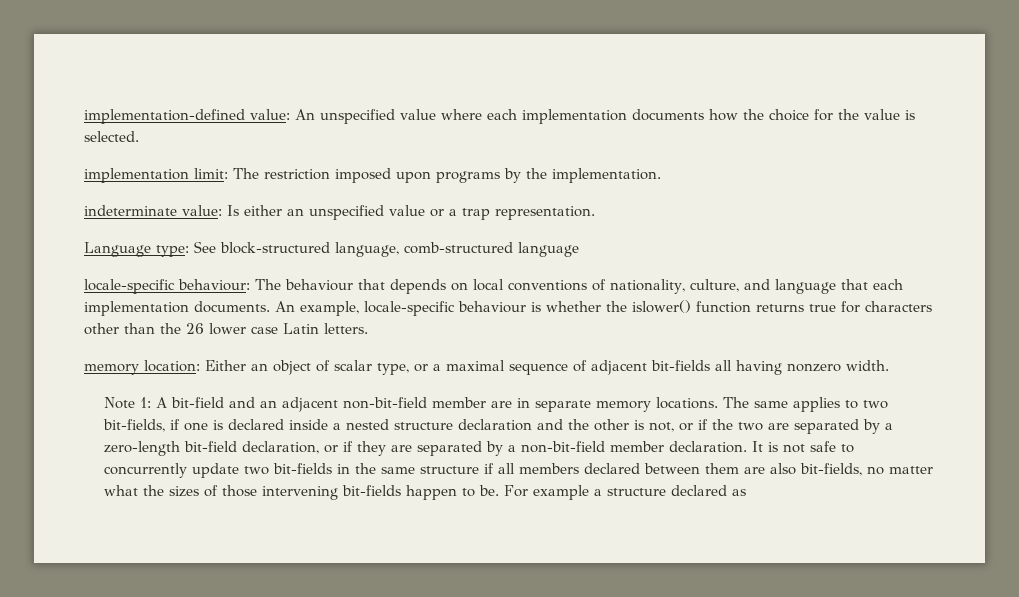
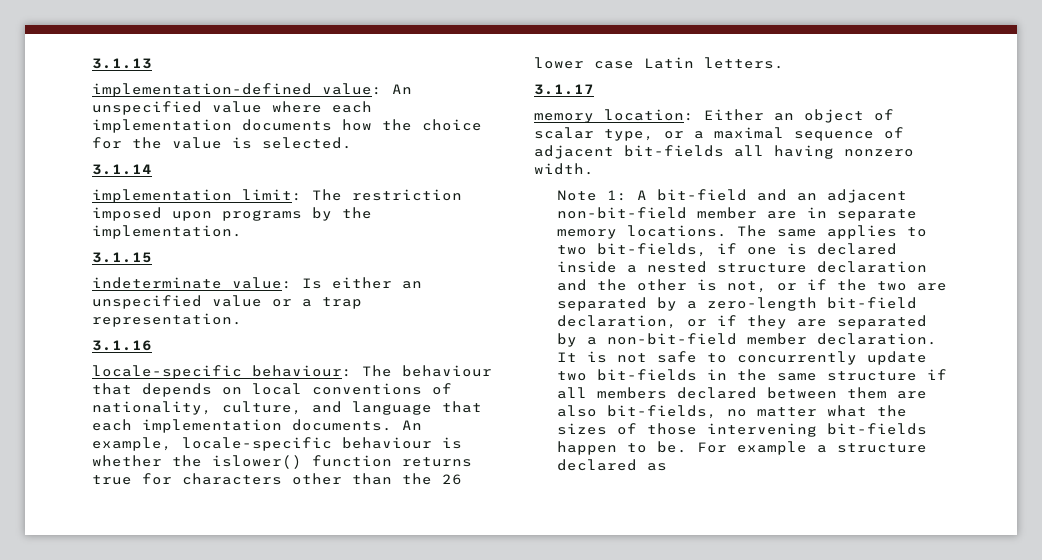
(84, 116) none -> [92,58,152,69] 3.1.13 //
(139, 136) none -> [92,164,152,175] // 3.1.14
(661, 175) none -> [92,252,152,263] // 3.1.15
[84,241,579,257] Language type: See block-structured language, comb-structured language -> [92,340,152,351] 3.1.16
(368, 328) none -> [534,84,594,95] // 3.1.17

